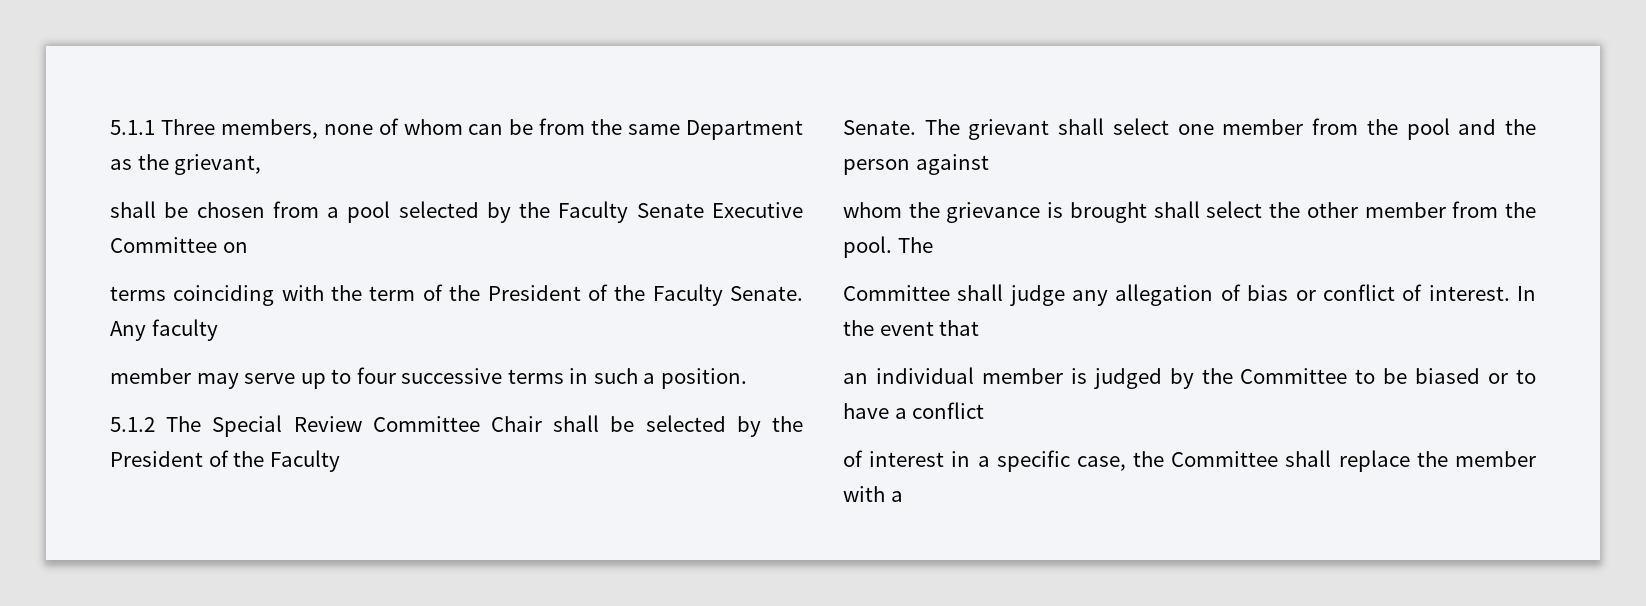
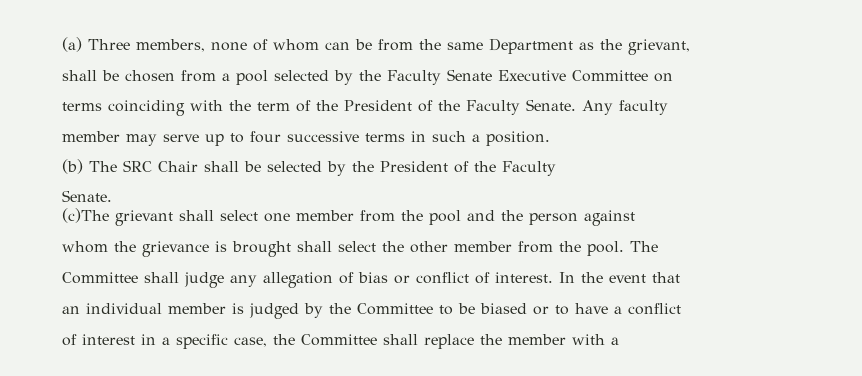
[110,120,155,135] 5.1.1 -> [62,37,82,52] (a)
[110,415,480,437] 5.1.2 The Special Review Committee -> [62,159,152,174] (b) The SRC
[924,119,960,135] The -> [62,208,109,223] // (c)The

